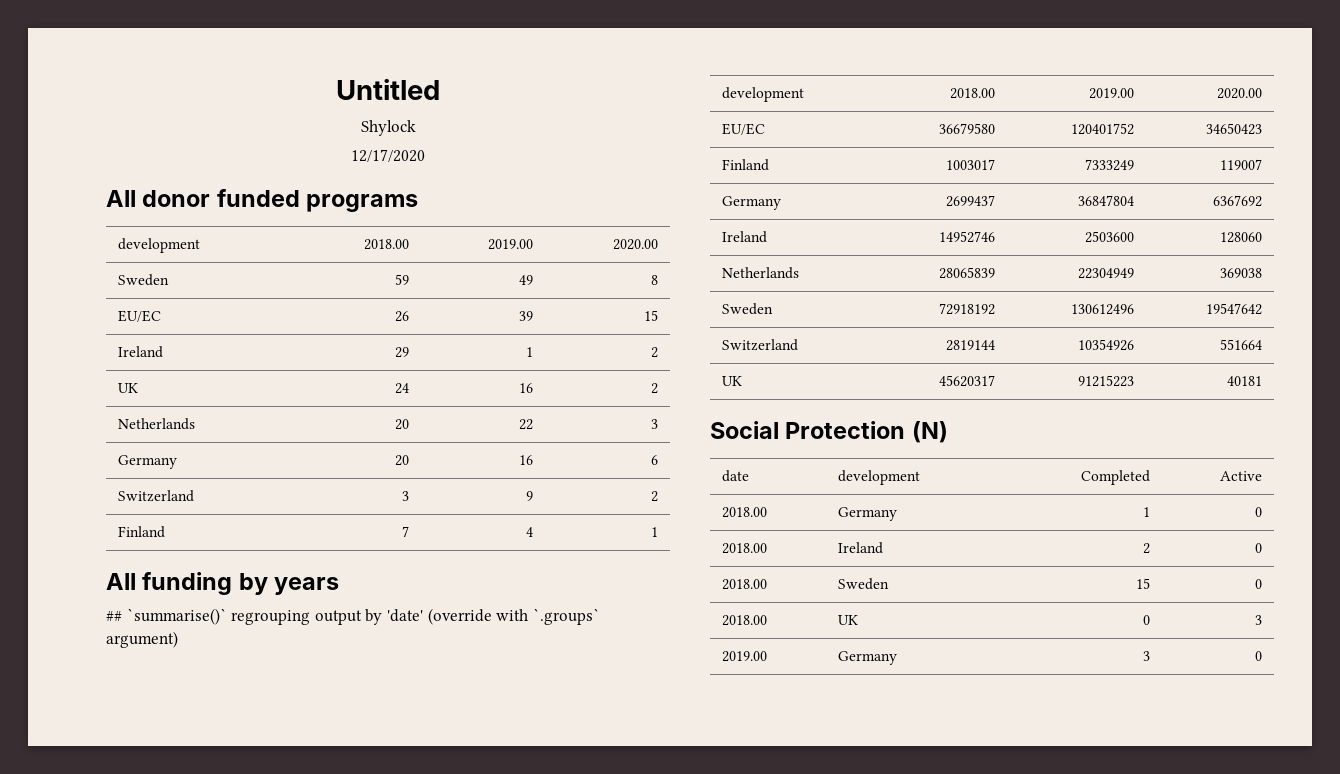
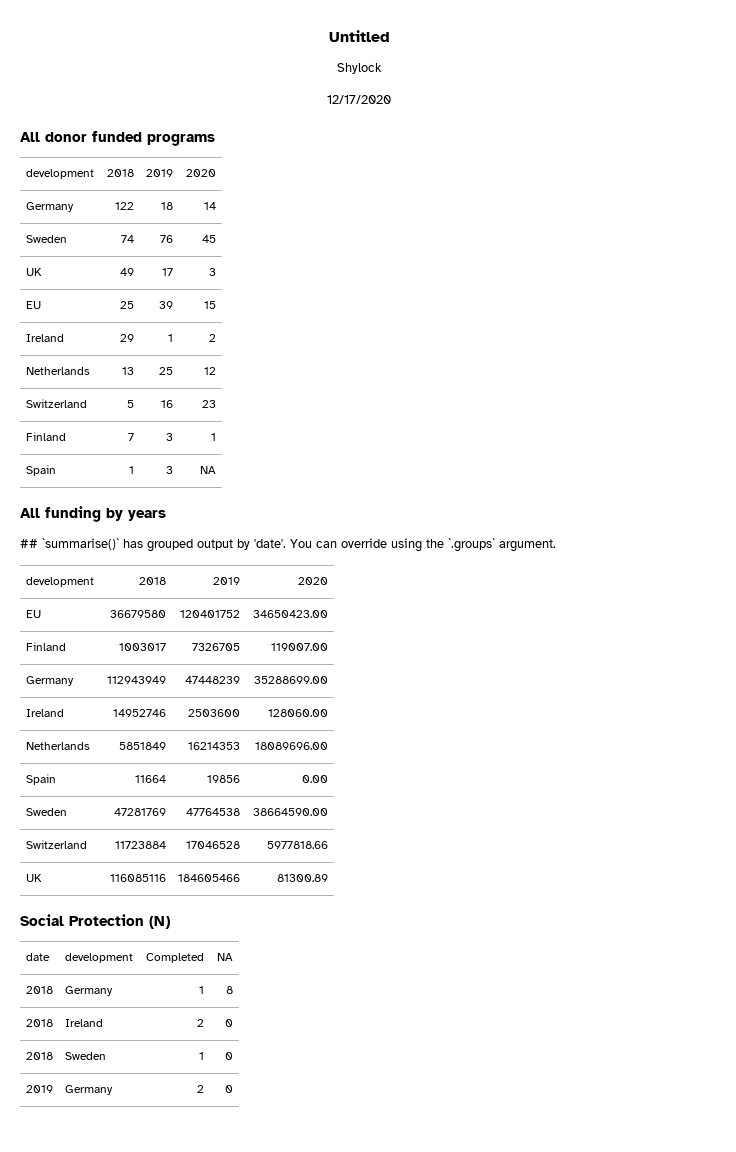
[364,239,410,250] [488,239,534,250] [613,239,659,250] [117,274,169,286] [395,274,410,285] [519,275,534,285] [651,275,659,285] [117,310,161,322] [395,311,410,322] 2018.00 | 2019.00 | 2020.00 // Sweden | 59 | 49 | 8 // EU/EC | 26 -> [107,169,135,177] [146,169,174,177] [186,169,217,177] [25,202,74,212] [115,202,135,210] [161,202,174,210] [204,202,217,210] [25,235,67,243] [121,235,135,243] [160,235,174,243] [202,235,217,243] [25,268,42,276] [120,268,135,276] [162,268,174,276] [209,268,217,276] [25,301,41,309] [120,301,135,309] 2018 | 2019 | 2020 // Germany | 122 | 18 | 14 // Sweden | 74 | 76 | 45 // UK | 49 | 17 | 3 // EU | 25
[117,383,138,393] [395,383,410,394] [519,383,534,393] [651,383,659,394] [117,418,195,430] [395,419,410,430] [519,419,534,430] [651,419,659,429] [117,455,177,469] [395,455,410,466] [519,455,534,465] [651,455,659,465] [117,490,194,502] [402,491,410,501] [526,491,534,501] [651,491,659,502] UK | 24 | 16 | 2 // Netherlands | 20 | 22 | 3 // Germany | 20 | 16 | 6 // Switzerland | 3 | 9 | 2 -> [25,367,90,375] [122,367,135,375] [159,367,174,375] [204,367,217,375] [25,399,87,408] [127,400,135,408] [161,400,174,408] [202,400,217,408] Netherlands | 13 | 25 | 12 // Switzerland | 5 | 16 | 23
[526,527,534,537] [651,527,659,537] 4 | 1 -> [166,433,174,441] [211,433,217,441] [25,465,56,476] [129,466,135,474] [166,466,174,474] [200,466,217,474] 3 | 1 // Spain | 1 | 3 | NA
[231,608,600,625] [106,631,178,648] [721,87,804,102] [950,88,996,99] [1089,88,1135,99] [1217,88,1263,99] [721,123,765,135] regrouping output by 'date' (override with `.groups` argument) // development | 2018.00 | 2019.00 | 2020.00 // EU/EC -> [123,538,556,552] [25,577,94,587] [139,577,167,585] [213,577,241,585] [298,577,329,585] [25,610,41,618] has grouped output by 'date'. You can override using the `.groups` argument. // development | 2018 | 2019 | 2020 // EU
[1206,123,1263,135] 34650423 -> [253,610,329,618] 34650423.00
[1085,159,1135,171] [1220,159,1263,170] [721,196,781,210] [946,195,996,207] [1078,195,1135,206] [1213,195,1263,207] 7333249 | 119007 // Germany | 2699437 | 36847804 | 6367692 -> [192,643,241,651] [271,643,329,651] [25,676,74,686] [107,676,167,684] [185,676,241,684] [254,676,329,684] 7326705 | 119007.00 // Germany | 112943949 | 47448239 | 35288699.00
[1220,232,1263,243] [721,267,799,279] [939,267,996,279] [1078,268,1135,279] [1220,268,1263,278] [721,303,773,315] [939,303,996,315] [1071,304,1135,315] [1206,303,1263,315] [721,339,798,351] [946,340,996,351] [1078,339,1135,351] [1220,339,1263,350] [721,376,742,386] [939,375,996,387] [1078,375,1135,387] [1227,376,1263,386] 128060 // Netherlands | 28065839 | 22304949 | 369038 // Sweden | 72918192 | 130612496 | 19547642 // Switzerland | 2819144 | 10354926 | 551664 // UK | 45620317 | 91215223 | 40181 -> [268,709,329,717] [25,742,90,750] [119,742,167,750] [188,742,241,750] [255,742,329,750] [25,774,56,785] [135,775,167,783] [207,775,241,783] [302,775,329,783] [25,808,67,816] [114,808,167,816] [186,808,241,816] [253,808,329,816] [25,840,87,849] [115,841,167,849] [186,841,241,849] [267,841,329,849] [25,874,42,882] [110,874,167,882] [178,874,241,882] [277,874,329,882] 128060.00 // Netherlands | 5851849 | 16214353 | 18089696.00 // Spain | 11664 | 19856 | 0.00 // Sweden | 47281769 | 47764538 | 38664590.00 // Switzerland | 11723884 | 17046528 | 5977818.66 // UK | 116085116 | 184605466 | 81300.89
[1220,471,1263,481] [721,507,767,518] Active // 2018.00 -> [217,953,234,961] [25,986,53,994] NA // 2018
[1255,507,1263,517] [721,543,767,554] 0 // 2018.00 -> [226,986,234,994] [25,1019,53,1027] 8 // 2018
[721,579,767,590] [837,578,889,590] [1136,578,1151,589] [1255,579,1263,589] [721,615,767,626] [837,615,858,625] [1143,615,1151,625] [1255,615,1263,625] [721,651,767,662] [837,651,897,665] [1143,651,1151,661] 2018.00 | Sweden | 15 | 0 // 2018.00 | UK | 0 | 3 // 2019.00 | Germany | 3 -> [25,1052,53,1060] [64,1052,106,1060] [199,1052,205,1060] [225,1052,234,1060] [25,1085,53,1093] [64,1085,113,1095] [197,1085,205,1093] 2018 | Sweden | 1 | 0 // 2019 | Germany | 2

